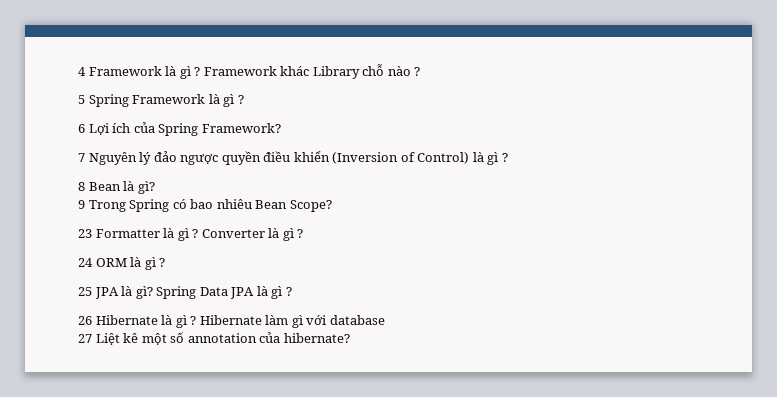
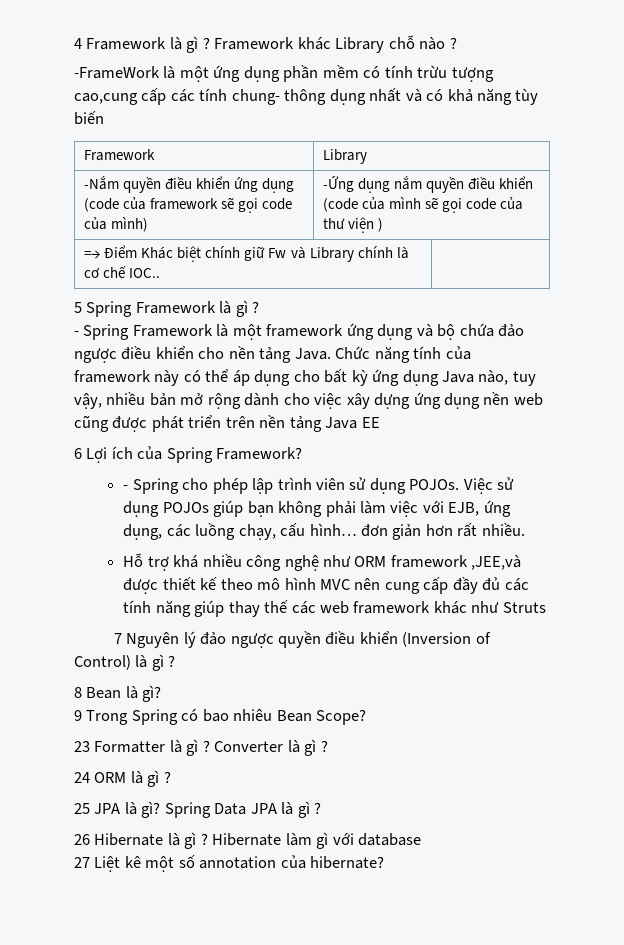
(421, 71) none -> [74,65,494,82] [74,88,539,105] [74,111,104,125] [84,149,156,161] [323,149,368,164] [84,176,295,193] [84,197,293,213] [84,217,149,232] [323,176,534,193] [323,197,524,213] [323,217,384,233] [84,245,409,262] [84,265,161,278] // -FrameWork là một ứng dụng phần mềm có tính trừu tượng cao,cung cấp các tính chung- thông dụng nhất và có khả năng tùy biến // Framework | Library // -Nắm quyền điều khiển ứng dụng (code của framework sẽ gọi code của mình) | -Ứng dụng nắm quyền điều khiển (code của mình sẽ gọi code của thư viện ) // =→ Điểm Khác biệt chính giữ Fw và Library chính là cơ chế IOC.. |
(244, 99) none -> [74,323,525,340] [74,346,471,363] [74,369,536,386] [74,392,543,409] [74,415,380,432] // - Spring Framework là một framework ứng dụng và bộ chứa đảo ngược điều khiển cho nền tảng Java. Chức năng tính của framework này có thể áp dụng cho bất kỳ ứng dụng Java nào, tuy vậy, nhiều bản mở rộng dành cho việc xây dựng ứng dụng nền web cũng được phát triển trên nền tảng Java EE
(281, 128) none -> [123,477,515,494] [123,500,511,517] [123,523,525,540] [123,553,522,571] [123,577,529,594] [123,600,546,617] // - Spring cho phép lập trình viên sử dụng POJOs. Việc sử dụng POJOs giúp bạn không phải làm việc với EJB, ứng dụng, các luồng chạy, cấu hình… đơn giản hơn rất nhiều. // Hỗ trợ khá nhiều công nghệ như ORM framework ,JEE,và được thiết kế theo mô hình MVC nên cung cấp đầy đủ các tính năng giúp thay thế các web framework khác như Struts

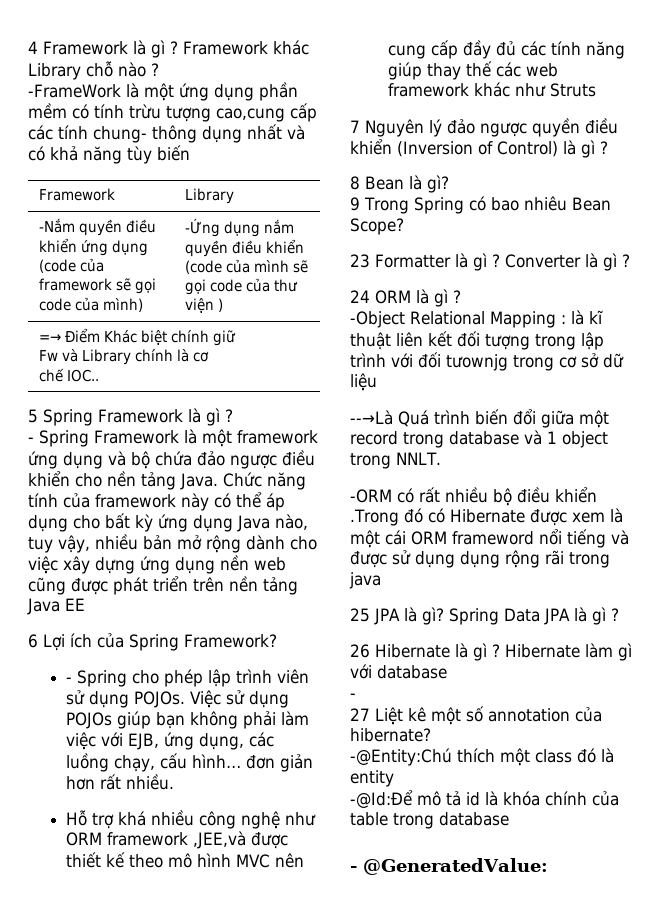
(171, 777) none -> [350,310,603,328] [350,331,604,350] [350,352,624,371] [350,373,377,391] [350,409,609,428] [350,430,608,448] [350,452,441,469] [350,487,597,506] [350,508,623,526] [350,529,629,548] [350,550,610,568] [349,572,381,589] // -Object Relational Mapping : là kĩ thuật liên kết đối tượng trong lập trình với đối tưownjg trong cơ sở dữ liệu // --→Là Quá trình biến đổi giữa một record trong database và 1 object trong NNLT. // -ORM có rất nhiều bộ điều khiển .Trong đó có Hibernate được xem là một cái ORM frameword nổi tiếng và được sử dụng dụng rộng rãi trong java
(422, 839) none -> [350,693,356,699] // -
(385, 862) none -> [350,748,614,766] [350,770,394,787] [350,790,619,808] [350,812,509,829] [350,858,548,875] // -@Entity:Chú thích một class đó là entity // -@Id:Để mô tả id là khóa chính của table trong database // - @GeneratedValue:

